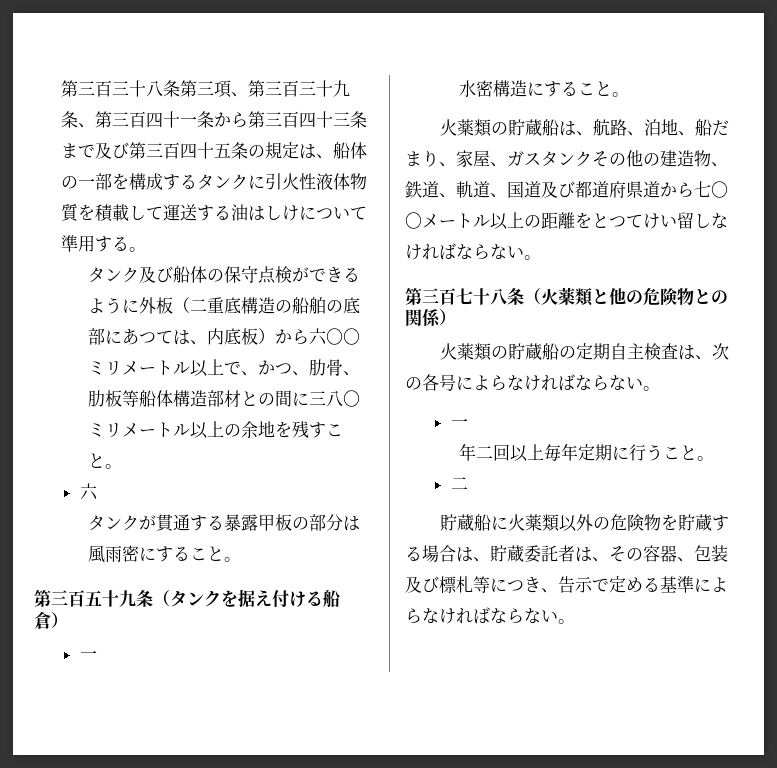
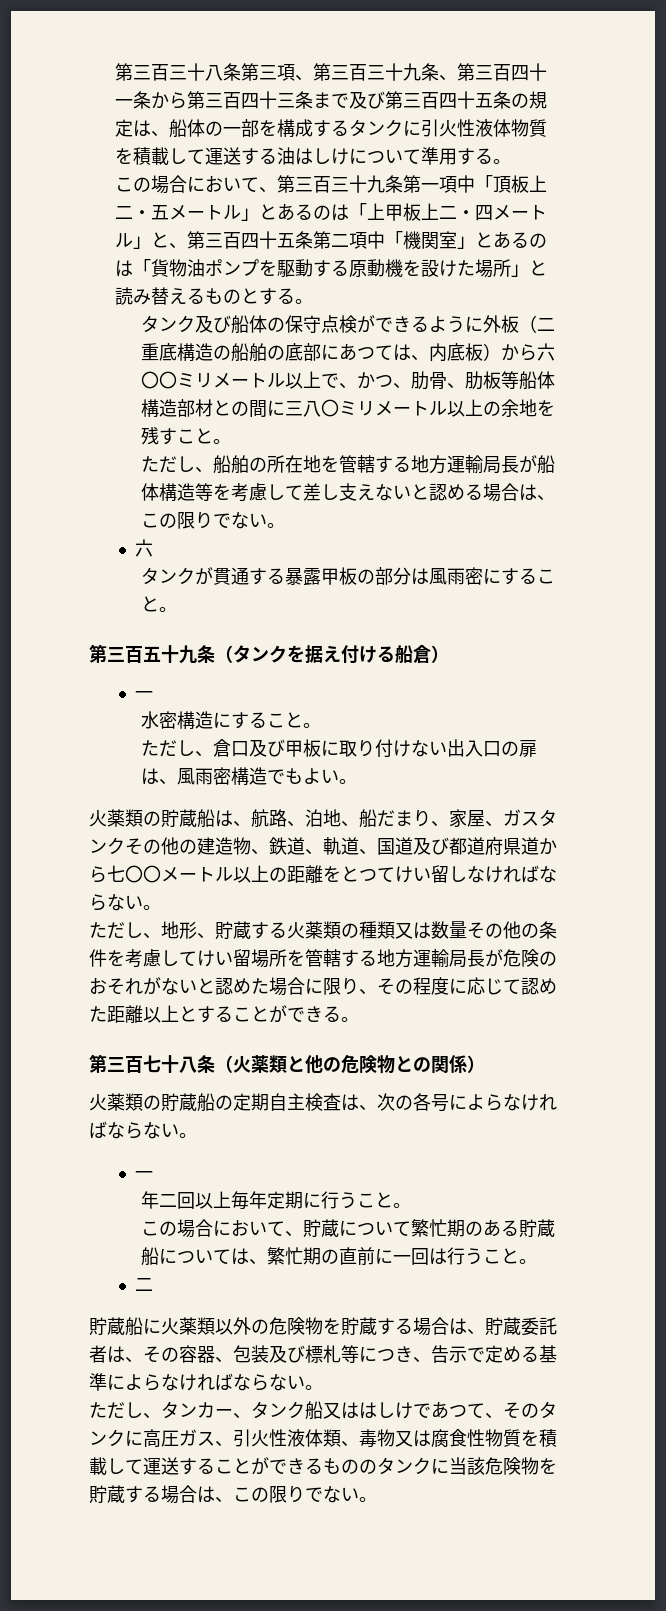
(146, 249) none -> [115,175,548,194] [115,203,548,221] [115,231,548,249] [115,259,548,278] [115,287,314,305] // この場合において、第三百三十九条第一項中「頂板上二・五メートル」とあるのは「上甲板上二・四メートル」と、第三百四十五条第二項中「機関室」とあるのは「貨物油ポンプを駆動する原動機を設けた場所」と読み替えるものとする。
(122, 466) none -> [141,455,556,474] [141,483,556,502] [141,511,286,529] // ただし、船舶の所在地を管轄する地方運輸局長が船体構造等を考慮して差し支えないと認める場合は、この限りでない。
(629, 94) none -> [141,739,538,758] [141,767,358,785] // ただし、倉口及び甲板に取り付けない出入口の扉は、風雨密構造でもよい。
(541, 257) none -> [89,921,557,940] [89,949,557,968] [89,977,557,996] [89,1005,359,1023] // ただし、地形、貯蔵する火薬類の種類又は数量その他の条件を考慮してけい留場所を管轄する地方運輸局長が危険のおそれがないと認めた場合に限り、その程度に応じて認めた距離以上とすることができる。
(714, 458) none -> [141,1219,556,1238] [141,1247,538,1266] // この場合において、貯蔵について繁忙期のある貯蔵船については、繁忙期の直前に一回は行うこと。
(575, 621) none -> [89,1401,557,1420] [89,1429,557,1448] [89,1457,557,1475] [89,1485,377,1504] // ただし、タンカー、タンク船又ははしけであつて、そのタンクに高圧ガス、引火性液体類、毒物又は腐食性物質を積載して運送することができるもののタンクに当該危険物を貯蔵する場合は、この限りでない。

